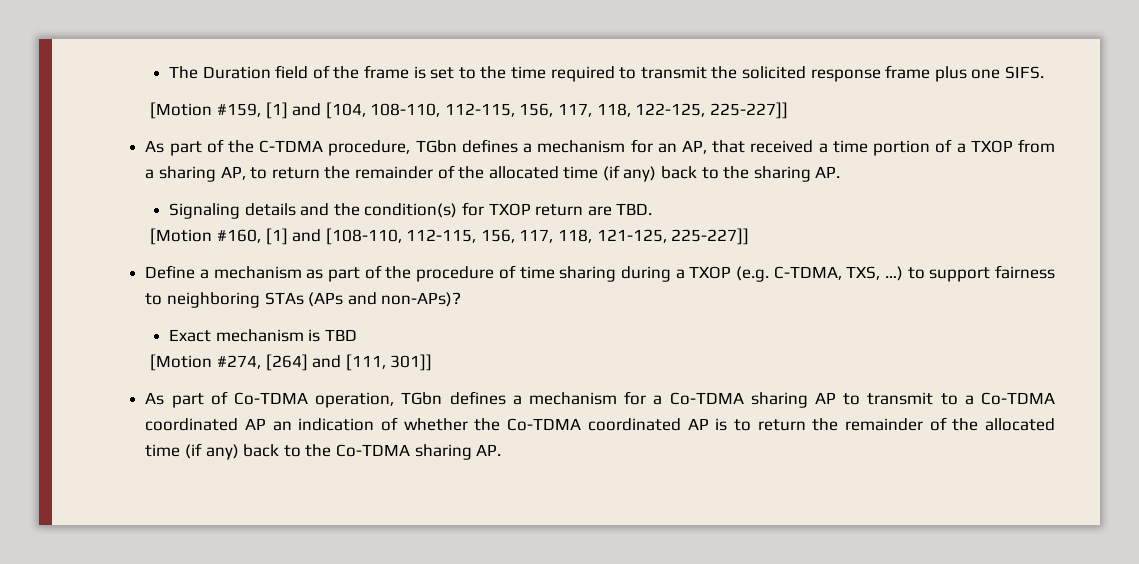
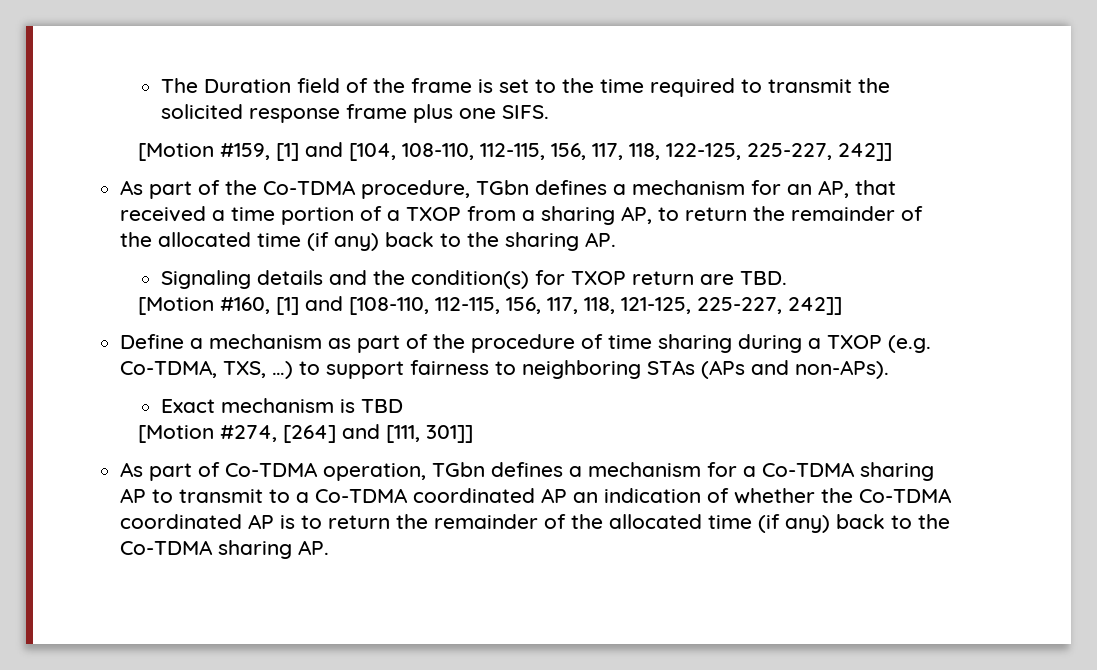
[709,102,788,119] 225-227]] -> [746,143,892,161] 225-227, 242]]
[259,140,324,153] C-TDMA -> [263,180,357,195] Co-TDMA
[671,228,750,245] 225-227]] -> [696,297,842,315] 225-227, 242]]
[773,266,842,280] C-TDMA, -> [120,360,218,378] Co-TDMA,
[381,292,462,307] non-APs)? -> [795,360,890,379] non-APs).

